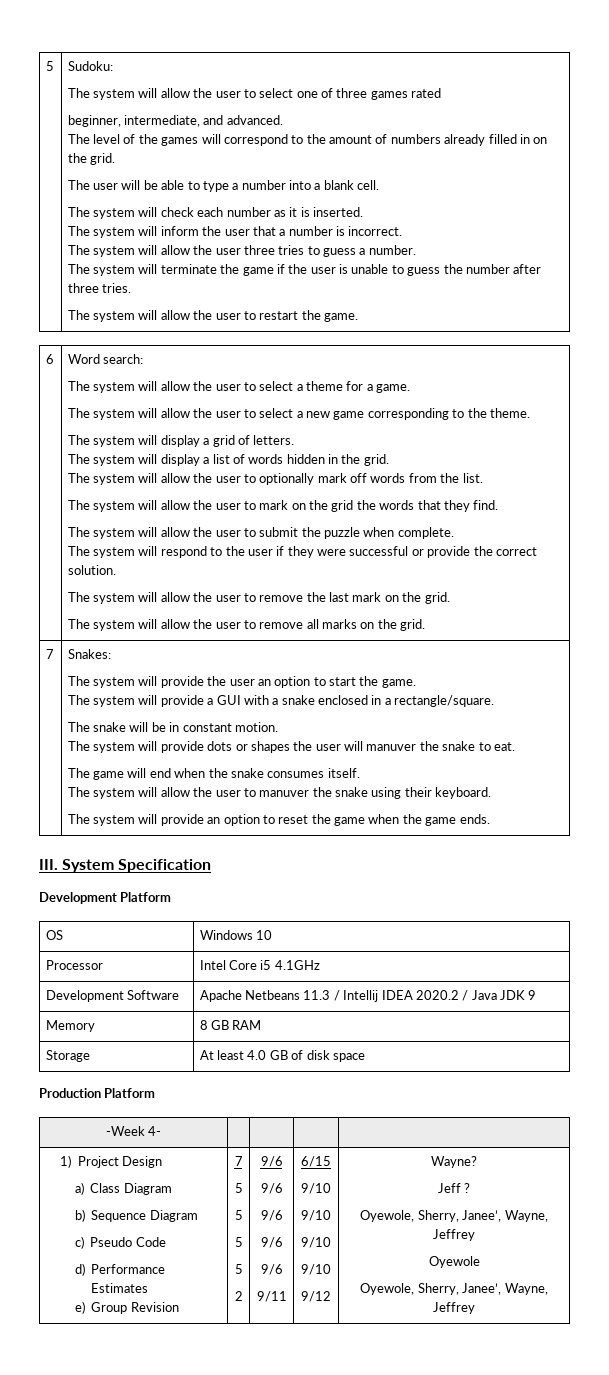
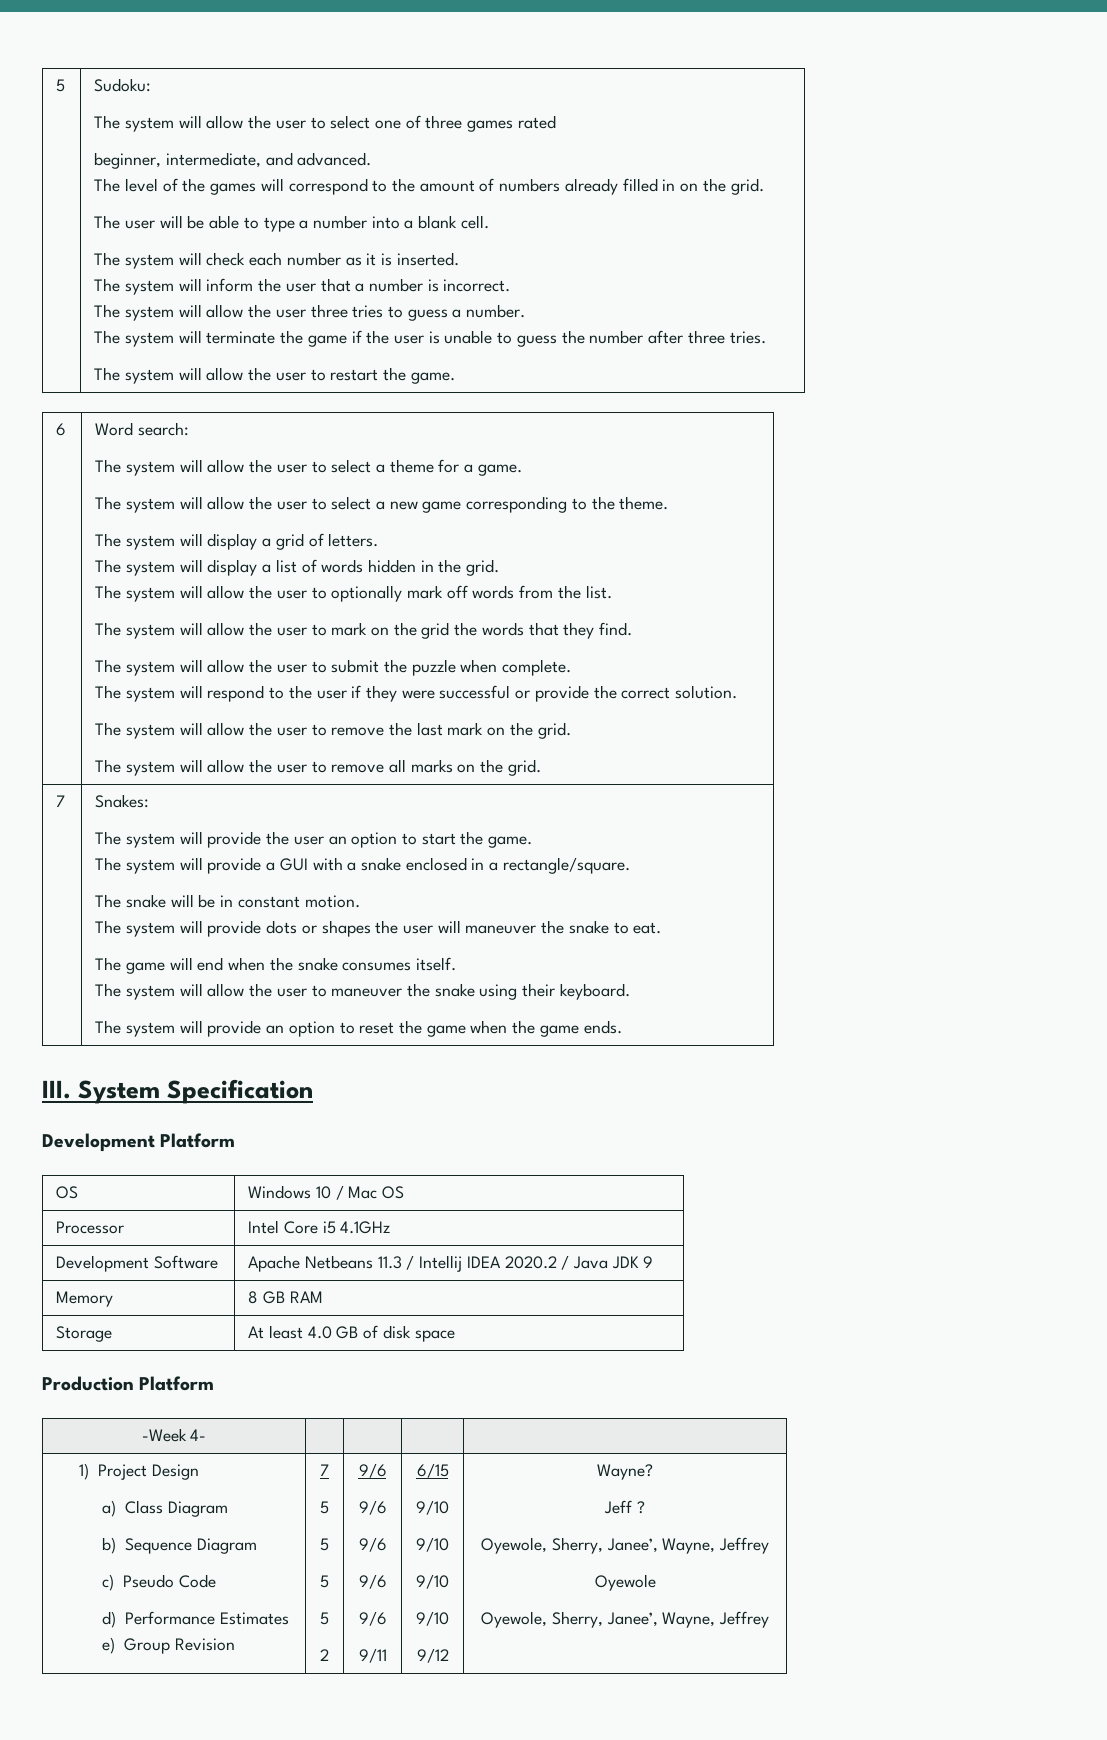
[366,744,417,751] manuver -> [465,925,537,934] maneuver
[259,790,310,797] manuver -> [331,988,403,997] maneuver
(273, 935) none -> [335,1185,405,1200] / Mac OS

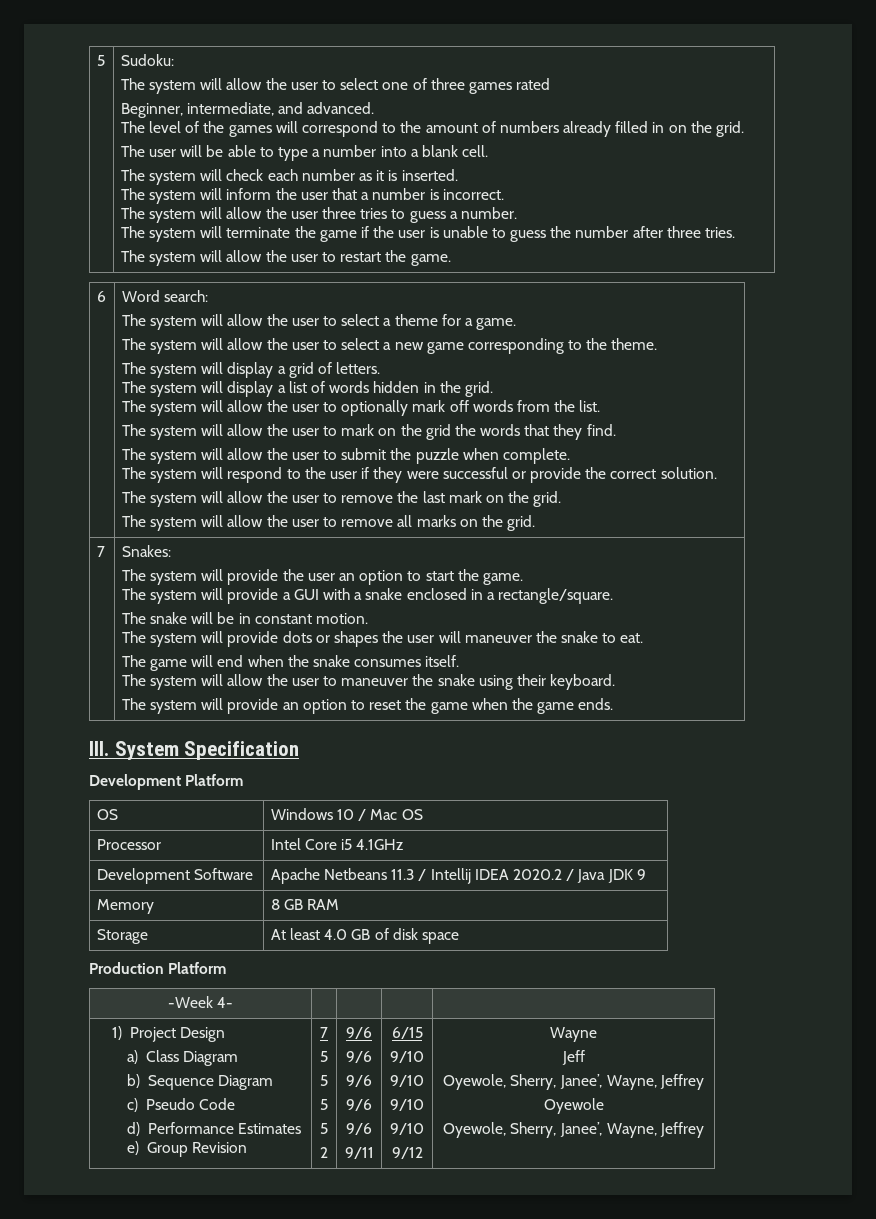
[94,152,162,169] beginner, -> [120,103,183,118] Beginner,
[597,1464,653,1480] Wayne? -> [550,1027,597,1042] Wayne
[636,1501,645,1514] ? -> (585, 1057) none

